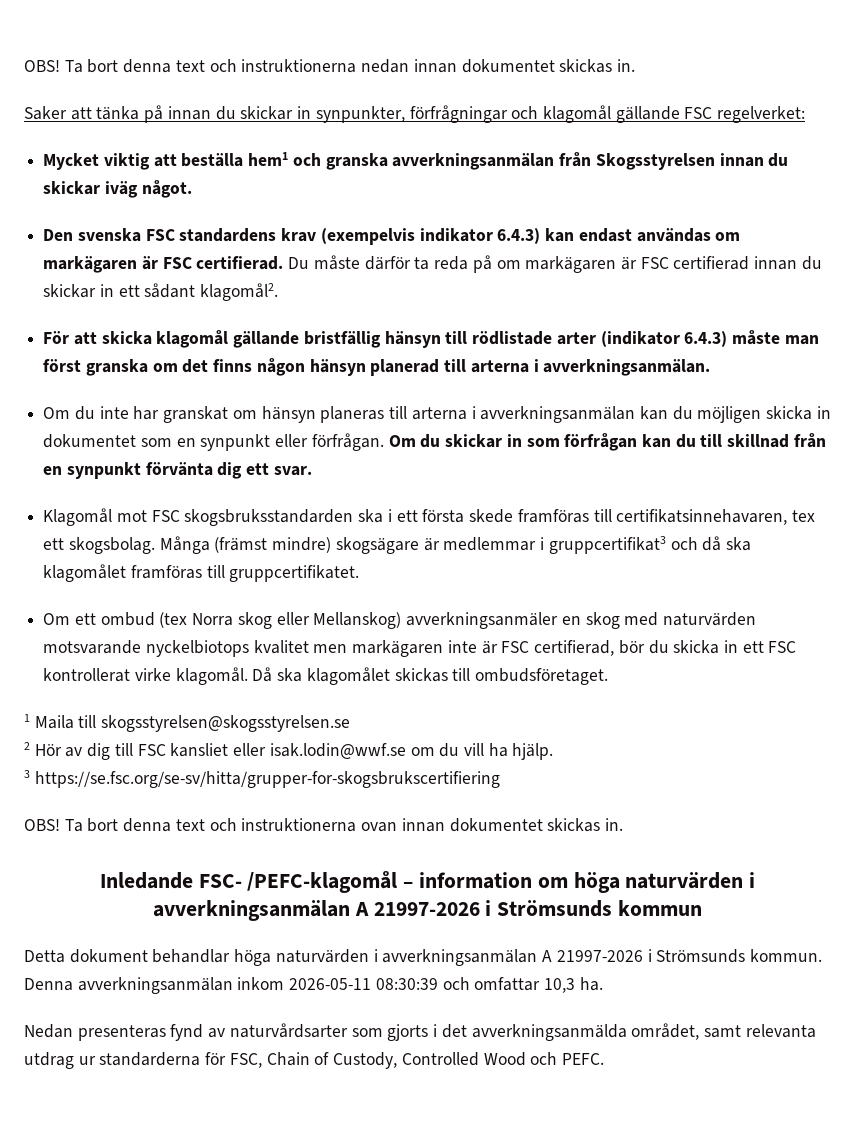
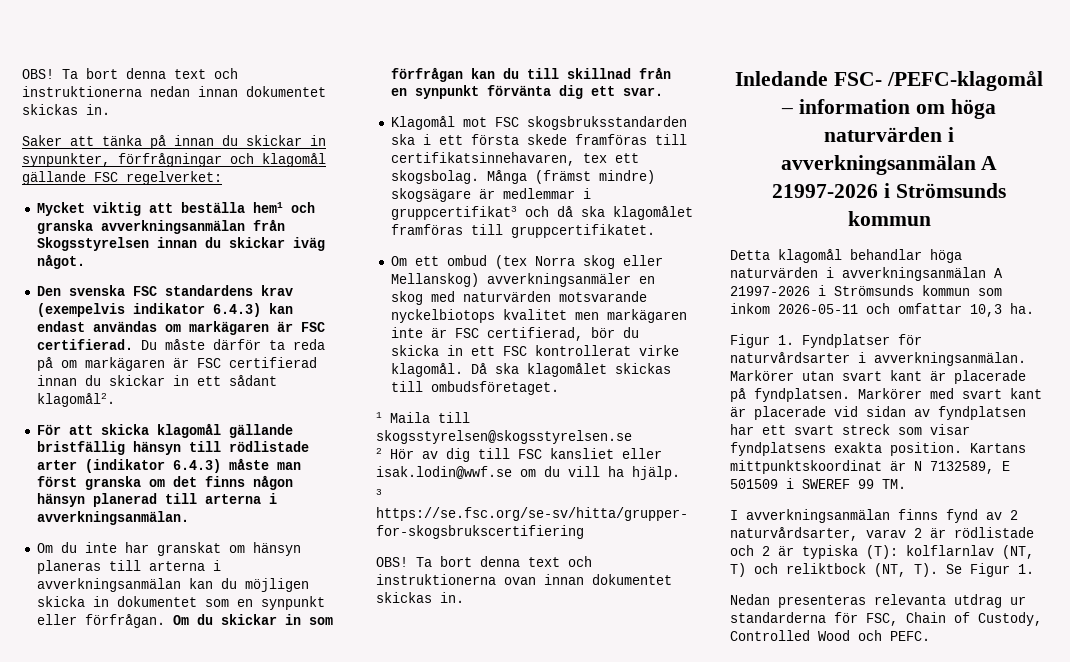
[69,949,148,963] dokument -> [778,249,842,263] klagomål
[749,949,822,962] [24,977,233,994] kommun. Denna avverkningsanmälan -> [922,285,1002,296] kommun som
[375,978,438,990] 08:30:39 -> (858, 309) none
[24,1023,741,1041] Nedan presenteras fynd av naturvårdsarter som gjorts i det avverkningsanmälda området, samt -> [730,334,922,348] [730,352,1026,366] [730,370,1026,384] [730,388,1042,402] [730,406,1026,420] [730,424,970,435] [730,442,1026,456] [730,460,1010,474] [730,478,906,489] [730,509,1018,523] [730,527,1034,541] [730,545,1034,559] [730,563,1034,577] [730,594,866,608] Figur 1. Fyndplatser för naturvårdsarter i avverkningsanmälan. Markörer utan svart kant är placerade på fyndplatsen. Markörer med svart kant är placerade vid sidan av fyndplatsen har ett svart streck som visar fyndplatsens exakta position. Kartans mittpunktskoordinat är N 7132589, E 501509 i SWEREF 99 TM. // I avverkningsanmälan finns fynd av 2 naturvårdsarter, varav 2 är rödlistade och 2 är typiska (T): kolflarnlav (NT, T) och reliktbock (NT, T). Se Figur 1. // Nedan presenteras

